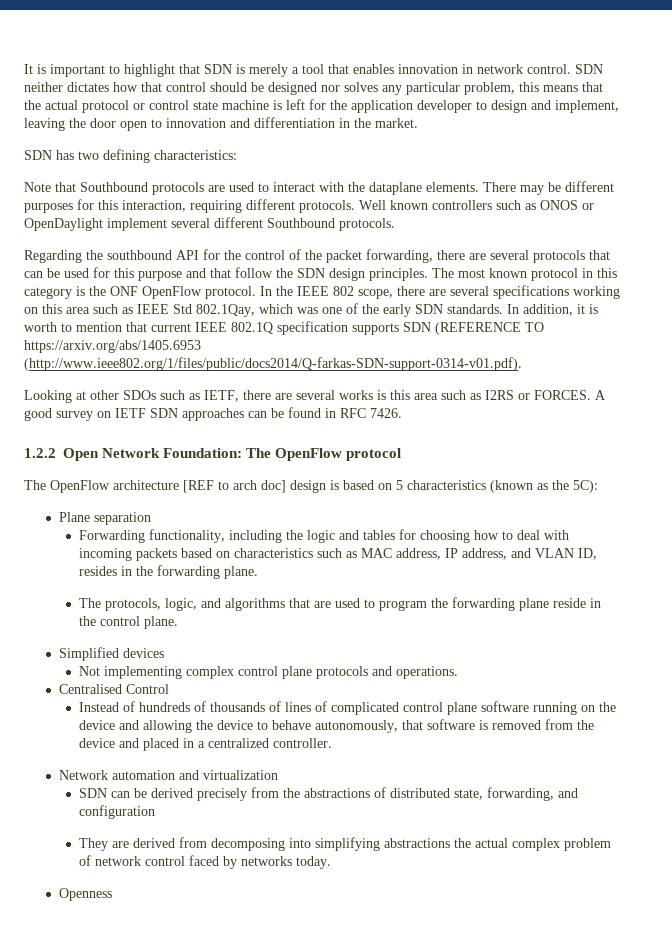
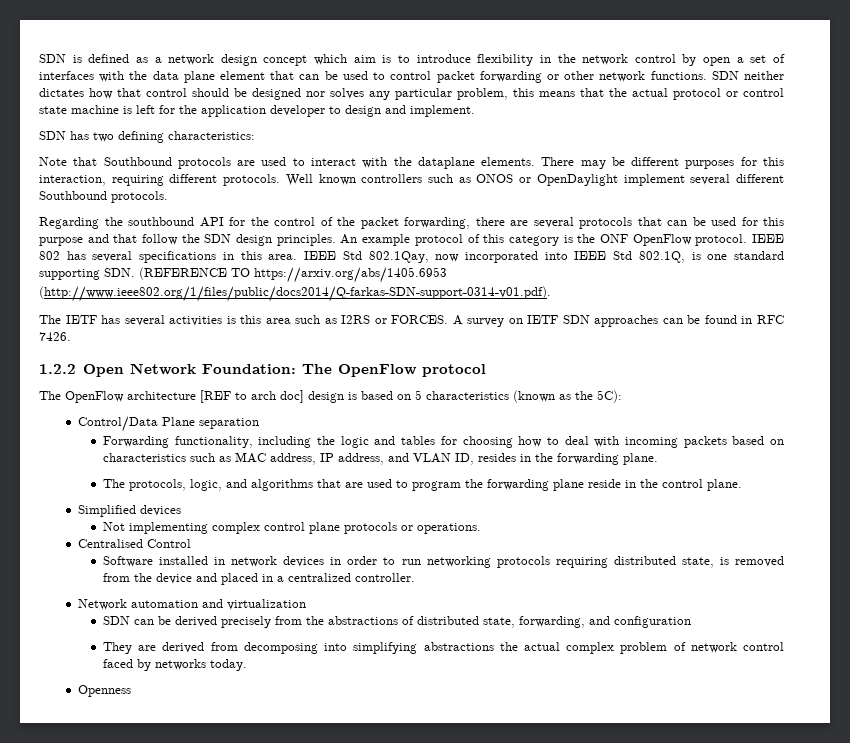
[24,64,571,77] It is important to highlight that SDN is merely a tool that enables innovation in network control. -> [39,54,785,66] [39,71,707,83] SDN is defined as a network design concept which aim is to introduce flexibility in the network control by open a set of interfaces with the data plane element that can be used to control packet forwarding or other network functions.
[555,100,619,113] [24,117,418,131] implement, leaving the door open to innovation and differentiation in the market. -> [410,105,475,117] implement.
[432,268,593,281] The most known protocol in -> [340,234,480,246] An example protocol of
[260,285,620,299] [24,303,598,317] [24,321,544,335] [24,340,201,353] [24,357,522,371] [24,390,373,403] In the IEEE 802 scope, there are several specifications working on this area such as IEEE Std 802.1Qay, which was one of the early SDN standards. In addition, it is worth to mention that current IEEE 802.1Q specification supports SDN (REFERENCE TO https://arxiv.org/abs/1405.6953 (http://www.ieee802.org/1/files/public/docs2014/Q-farkas-SDN-support-0314-v01.pdf). // Looking at other SDOs such as IETF, there are several works -> [752,234,785,243] [39,251,784,263] [39,267,447,283] [39,286,551,302] [39,315,223,326] IEEE 802 has several specifications in this area. IEEE Std 802.1Qay, now incorporated into IEEE Std 802.1Q, is one standard supporting SDN. (REFERENCE TO https://arxiv.org/abs/1405.6953 (http://www.ieee802.org/1/files/public/docs2014/Q-farkas-SDN-support-0314-v01.pdf). // The IETF has several activities
[24,408,52,421] good -> (463, 320) none
(598, 486) none -> [78,416,159,432] Control/Data
[371,666,392,676] and -> [401,525,414,531] or
[78,701,616,715] [78,719,475,733] Instead of hundreds of thousands of lines of complicated control plane software running on the device and allowing the device to behave autonomously, that software -> [103,556,714,568] Software installed in network devices in order to run networking protocols requiring distributed state,

